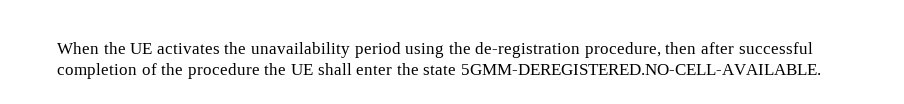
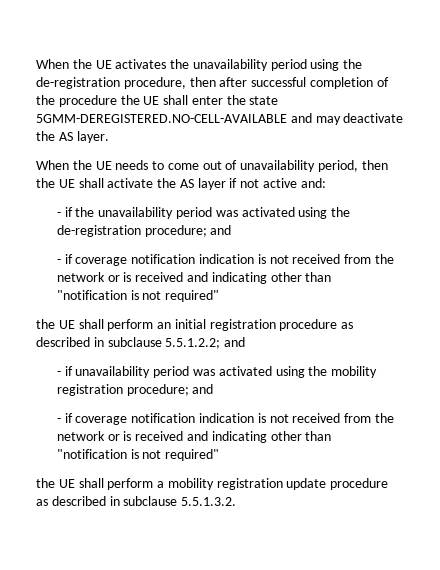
[460,64,821,75] 5GMM-DEREGISTERED.NO-CELL-AVAILABLE. -> [36,113,404,125] [36,131,109,143] [36,160,388,172] [36,178,326,190] [56,207,351,219] [56,225,232,237] [56,254,394,266] [56,272,332,284] [56,290,220,302] [36,319,354,331] [36,337,246,349] [56,366,378,378] [56,384,214,396] [56,413,394,425] [56,431,332,443] [56,449,220,461] [36,478,389,490] [36,496,237,506] 5GMM-DEREGISTERED.NO-CELL-AVAILABLE and may deactivate the AS layer. // When the UE needs to come out of unavailability period, then the UE shall activate the AS layer if not active and: // - if the unavailability period was activated using the de-registration procedure; and // - if coverage notification indication is not received from the network or is received and indicating other than "notification is not required" // the UE shall perform an initial registration procedure as described in subclause 5.5.1.2.2; and // - if unavailability period was activated using the mobility registration procedure; and // - if coverage notification indication is not received from the network or is received and indicating other than "notification is not required" // the UE shall perform a mobility registration update procedure as described in subclause 5.5.1.3.2.

